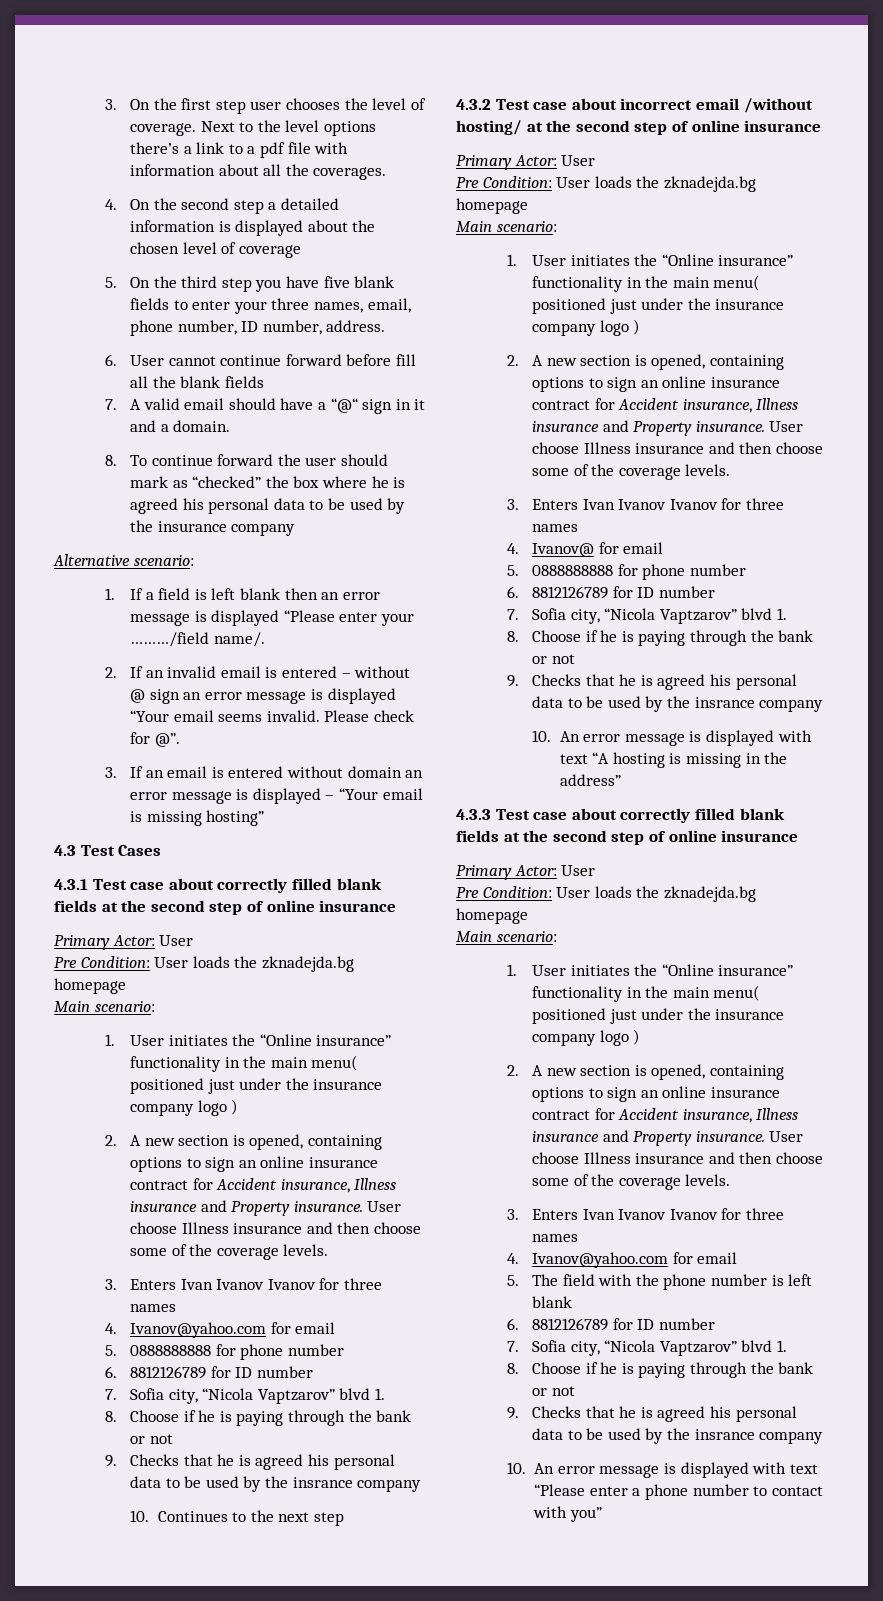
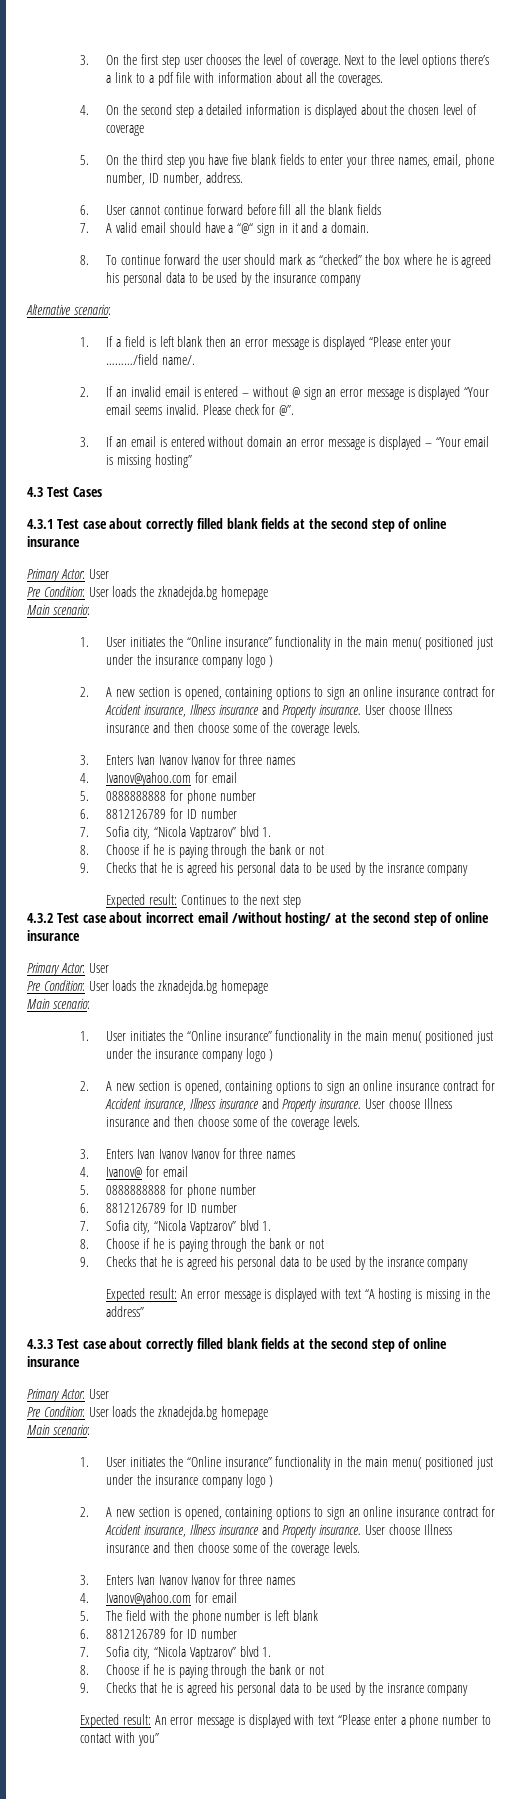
[130,1510,150,1522] 10. -> [106,894,178,908] Expected result:
[532,730,552,742] 10. -> [106,1288,178,1302] Expected result:
[506,1462,526,1474] 10. -> [79,1714,151,1728] Expected result:

